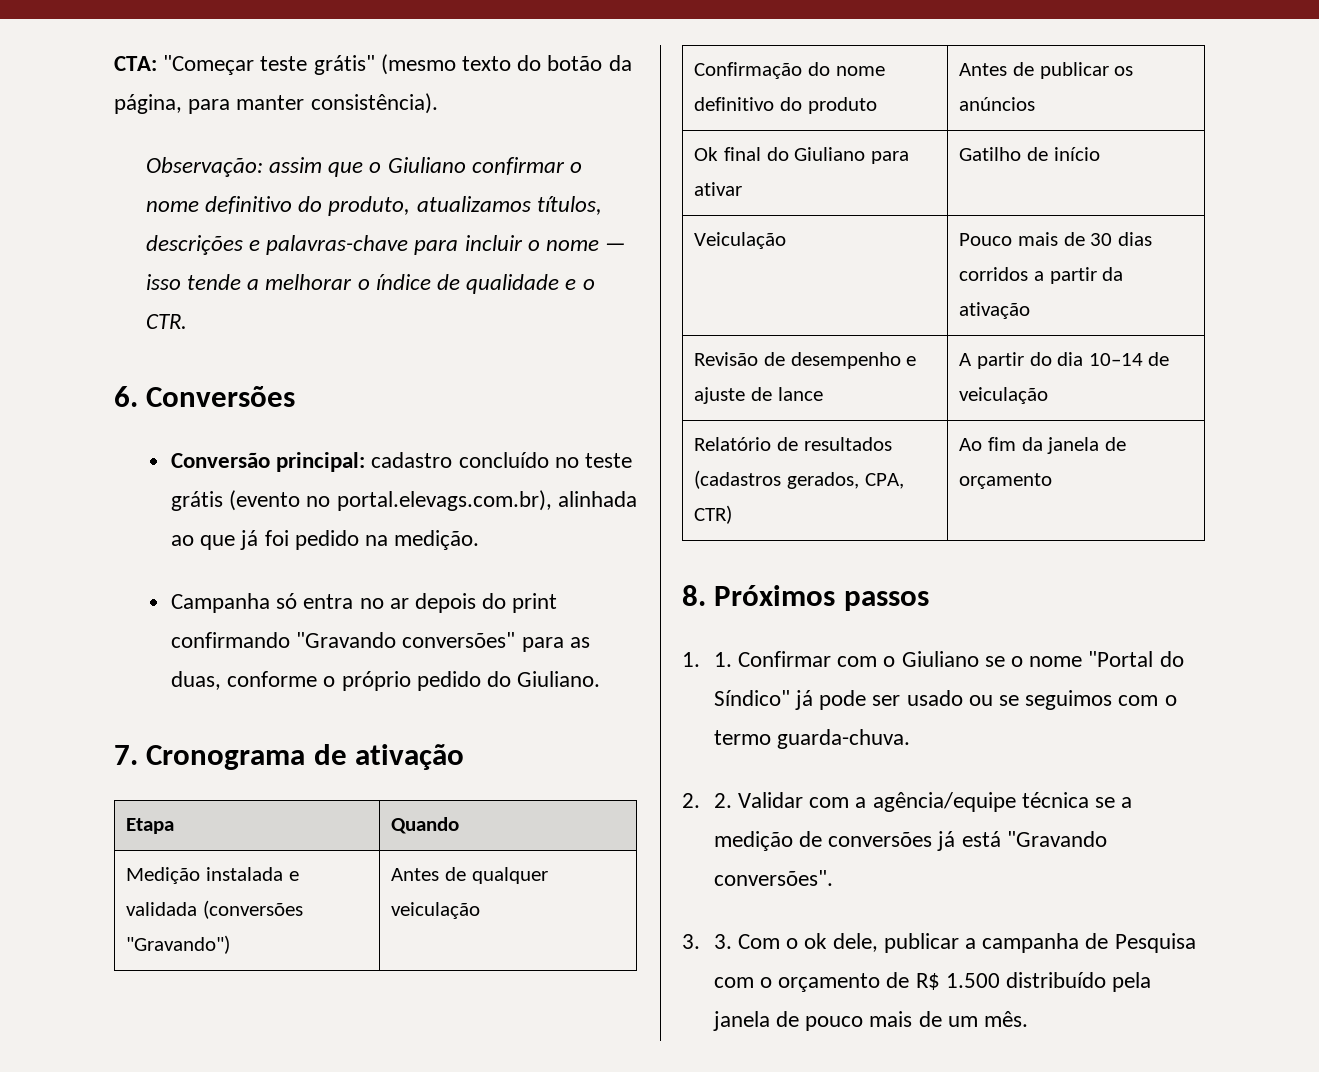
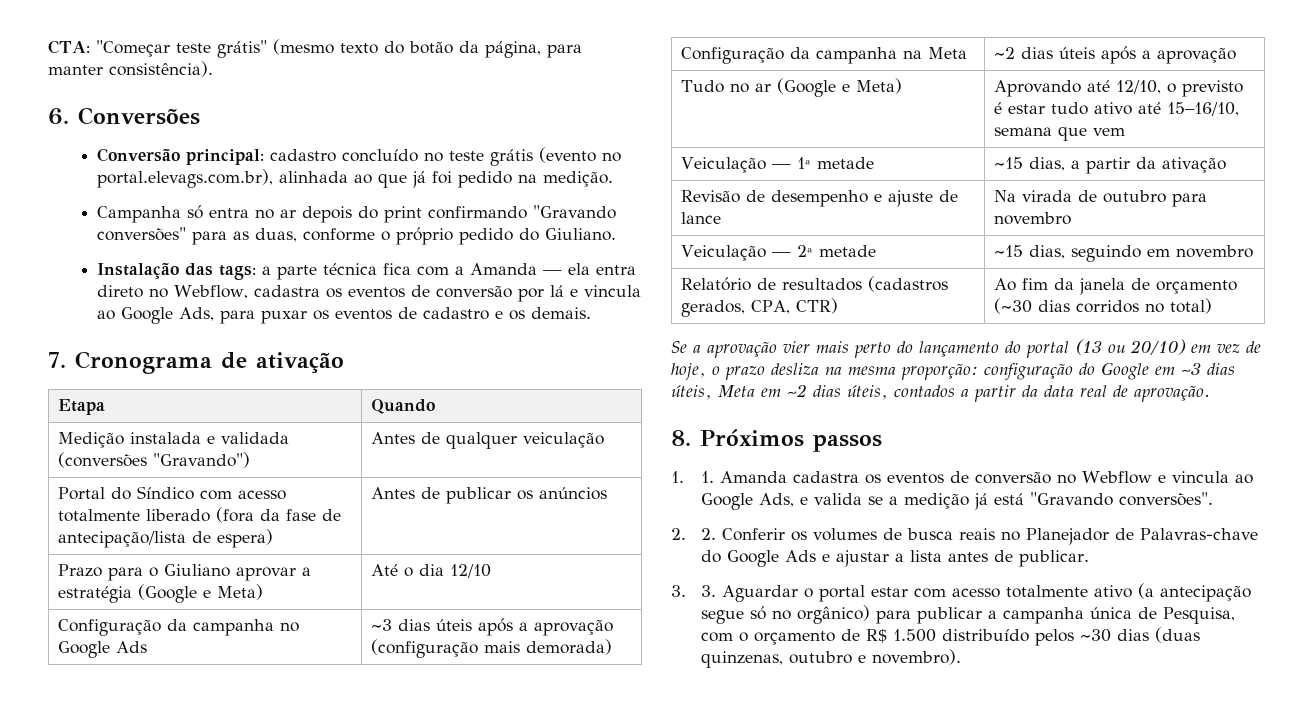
[145,157,582,177] [145,196,602,216] [145,235,627,255] [145,274,595,294] [145,314,187,329] // Observação: assim que o Giuliano confirmar o nome definitivo do produto, atualizamos títulos, descrições e palavras-chave para incluir o nome — isso tende a melhorar o índice de qualidade e o CTR. -> (213, 69) none
(601, 679) none -> [97,262,637,280] [97,285,642,302] [97,307,592,324] // Instalação das tags: a parte técnica fica com a Amanda — ela entra direto no Webflow, cadastra os eventos de conversão por lá e vincula ao Google Ads, para puxar os eventos de cadastro e os demais.
[694,62,885,79] [694,97,877,114] Confirmação do nome definitivo do produto -> [57,486,286,500] [57,507,341,523] [57,529,273,548] Portal do Síndico com acesso totalmente liberado (fora da fase de antecipação/lista de espera)
[694,147,909,164] [694,182,743,196] [959,147,1100,161] [694,232,787,249] [959,232,1152,246] [959,267,1029,281] Ok final do Giuliano para ativar | Gatilho de início // Veiculação | Pouco mais de 30 dias corridos -> [57,564,311,581] [57,584,263,603] [370,564,491,578] [57,619,299,636] [57,641,147,658] [370,618,613,636] [370,639,612,658] [680,47,967,64] [993,46,1236,64] [680,78,902,97] [993,80,1243,97] [993,102,1239,116] [993,126,1125,141] [680,157,874,173] [993,157,1065,171] Prazo para o Giuliano aprovar a estratégia (Google e Meta) | Até o dia 12/10 // Configuração da campanha no Google Ads | ~3 dias úteis após a aprovação (configuração mais demorada) // Configuração da campanha na Meta | ~2 dias úteis após a aprovação // Tudo no ar (Google e Meta) | Aprovando até 12/10, o previsto é estar tudo ativo até 15–16/10, semana que vem // Veiculação — 1ª metade | ~15 dias,
[959,352,1170,369] [959,387,1049,404] A partir do dia 10–14 de veiculação -> [993,190,1207,207] [993,212,1071,225] [680,245,876,261] [993,245,1253,262] Na virada de outubro para novembro // Veiculação — 2ª metade | ~15 dias, seguindo em novembro
(1053, 481) none -> [993,298,1212,314] [671,339,1261,358] [671,362,1235,380] [671,384,1210,402] (~30 dias corridos no total) // Se a aprovação vier mais perto do lançamento do portal (13 ou 20/10) em vez de hoje, o prazo desliza na mesma proporção: configuração do Google em ~3 dias úteis, Meta em ~2 dias úteis, contados a partir da data real de aprovação.
[737,651,1184,667] [713,690,1177,710] [713,729,910,749] [682,792,1089,812] Confirmar com o Giuliano se o nome "Portal do Síndico" já pode ser usado ou se seguimos com o termo guarda-chuva. // 2. 2. Validar com a agência/equipe técnica -> [720,471,1254,484] [701,493,863,510] Amanda cadastra os eventos de conversão no Webflow e vincula ao Google Ads, e valida
[798,831,933,847] de conversões -> (970, 501) none
[682,933,1196,953] 3. 3. Com o ok dele, publicar a campanha de Pesquisa -> [671,528,1259,545] [701,550,1090,567] [671,583,1252,602] [701,605,1236,624] 2. 2. Conferir os volumes de busca reais no Planejador de Palavras-chave do Google Ads e ajustar a lista antes de publicar. // 3. 3. Aguardar o portal estar com acesso totalmente ativo (a antecipação segue só no orgânico) para publicar a campanha única de Pesquisa,
[1112,972,1152,992] [712,1011,1028,1031] pela janela de pouco mais de um mês. -> [1035,627,1201,646] [701,649,962,668] pelos ~30 dias (duas quinzenas, outubro e novembro).

